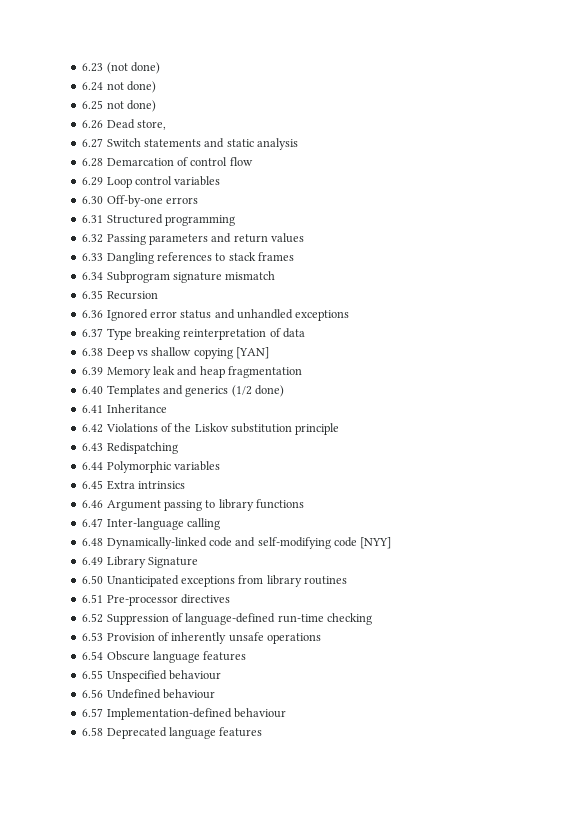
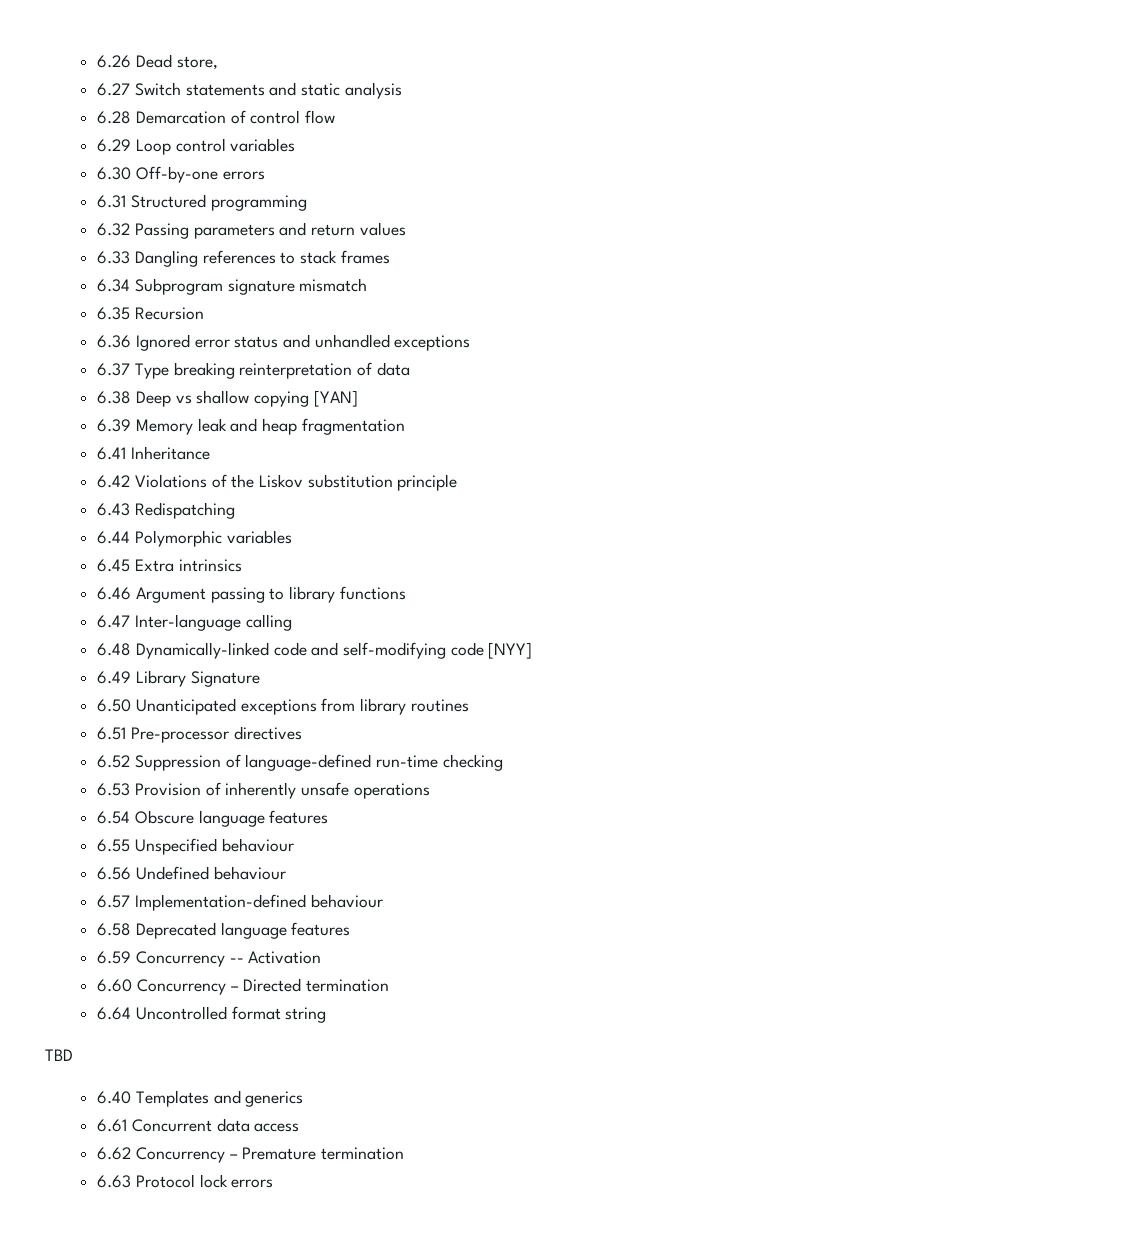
[82,62,160,74] [82,81,156,93] [82,100,156,112] 6.23 (not done) // 6.24 not done) // 6.25 not done) // -> (97, 61) none
[82,385,284,397] // 6.40 Templates and generics (1/2 done) -> (405, 426) none
(263, 732) none -> [97,951,322,967] [97,978,389,995] [97,1006,327,1023] [45,1049,73,1061] [97,1090,304,1107] [97,1118,300,1132] [97,1147,404,1163] [97,1174,274,1188] // 6.59 Concurrency -- Activation // 6.60 Concurrency – Directed termination // 6.64 Uncontrolled format string // TBD // 6.40 Templates and generics // 6.61 Concurrent data access // 6.62 Concurrency – Premature termination // 6.63 Protocol lock errors

